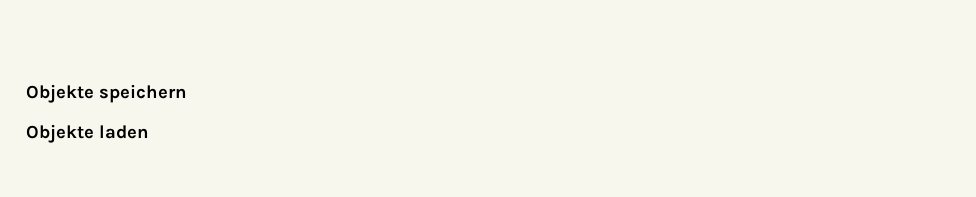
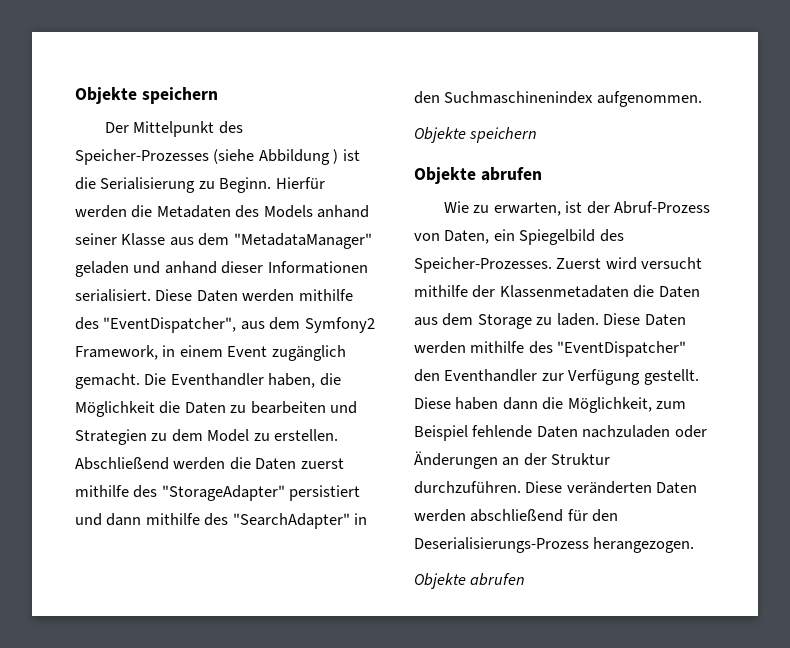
[26,84,187,103] [26,124,149,143] Objekte speichern // Objekte laden -> [75,87,218,104] [104,121,243,137] [75,149,360,165] [75,177,325,193] [75,205,370,218] [75,233,372,249] [75,261,368,277] [75,289,353,302] [75,317,375,333] [75,345,346,361] [75,373,341,389] [75,401,358,417] [75,429,339,445] [75,457,344,470] [75,485,361,501] [75,513,368,529] [414,91,702,107] [414,127,538,143] [414,167,542,184] [443,201,711,216] [414,229,624,245] [414,257,703,273] [414,285,700,298] [414,313,686,329] [414,341,687,357] [414,369,699,385] [414,397,687,413] [414,425,707,441] [414,451,611,469] [414,481,698,494] [414,509,619,522] [414,537,695,553] [414,573,526,589] Objekte speichern // Der Mittelpunkt des Speicher-Prozesses (siehe Abbildung ) ist die Serialisierung zu Beginn. Hierfür werden die Metadaten des Models anhand seiner Klasse aus dem "MetadataManager" geladen und anhand dieser Informationen serialisiert. Diese Daten werden mithilfe des "EventDispatcher", aus dem Symfony2 Framework, in einem Event zugänglich gemacht. Die Eventhandler haben, die Möglichkeit die Daten zu bearbeiten und Strategien zu dem Model zu erstellen. Abschließend werden die Daten zuerst mithilfe des "StorageAdapter" persistiert und dann mithilfe des "SearchAdapter" in den Suchmaschinenindex aufgenommen. // Objekte speichern // Objekte abrufen // Wie zu erwarten, ist der Abruf-Prozess von Daten, ein Spiegelbild des Speicher-Prozesses. Zuerst wird versucht mithilfe der Klassenmetadaten die Daten aus dem Storage zu laden. Diese Daten werden mithilfe des "EventDispatcher" den Eventhandler zur Verfügung gestellt. Diese haben dann die Möglichkeit, zum Beispiel fehlende Daten nachzuladen oder Änderungen an der Struktur durchzuführen. Diese veränderten Daten werden abschließend für den Deserialisierungs-Prozess herangezogen. // Objekte abrufen

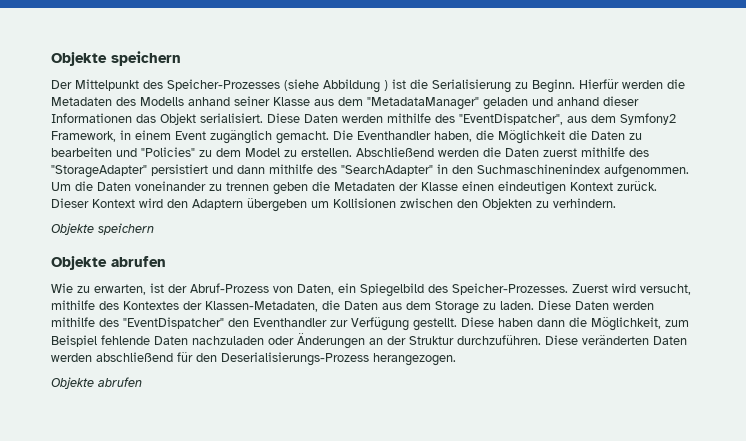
[263,205,313,218] Models -> [140,97,184,106] Modells
(368, 267) none -> [136,113,196,125] das Objekt
[75,429,147,445] Strategien -> [141,147,195,157] "Policies"
(702, 99) none -> [51,181,657,195] [51,198,616,212] Um die Daten voneinander zu trennen geben die Metadaten der Klasse einen eindeutigen Kontext zurück. Dieser Kontext wird den Adaptern übergeben um Kollisionen zwischen den Objekten zu verhindern.
[641,257,703,269] [414,285,629,298] versucht mithilfe der Klassenmetadaten -> [640,284,691,295] [51,300,318,312] versucht, mithilfe des Kontextes der Klassen-Metadaten,

